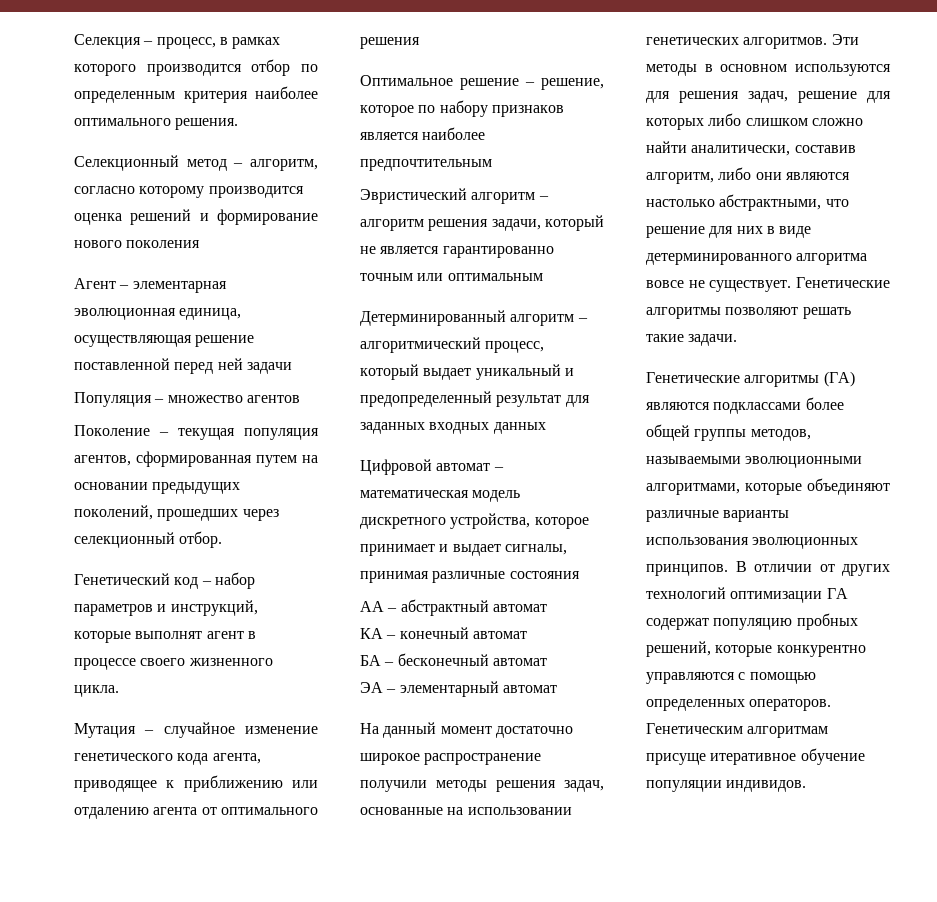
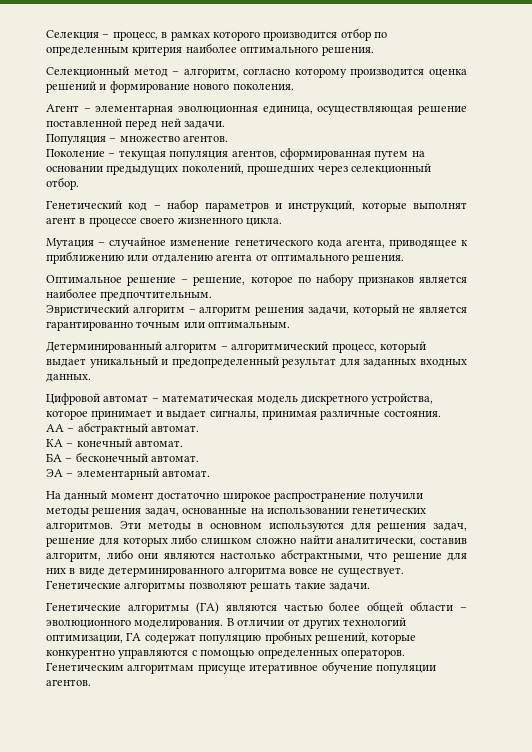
[126,240,201,248] поколения -> [232,84,294,90] поколения.
[246,362,292,374] задачи -> [184,121,226,129] задачи.
[246,395,300,403] агентов -> [183,135,229,142] агентов.
[360,37,420,49] решения -> [352,254,405,264] решения.
[360,159,492,171] предпочтительным -> [100,291,213,301] предпочтительным.
[447,273,543,281] оптимальным -> [208,321,291,328] оптимальным.
[493,422,546,434] данных -> [46,374,91,382] данных.
[509,571,580,579] состояния -> [383,410,441,417] состояния.
[492,604,547,612] автомат -> [151,425,200,432] автомат.
[472,631,527,639] автомат -> [135,440,184,447] автомат.
[492,658,547,666] автомат -> [151,455,200,462] автомат.
[502,685,557,693] автомат -> [162,470,211,477] автомат.
[713,402,802,414] подклассами -> [283,604,323,611] частью
[694,429,811,441] [646,456,863,468] [646,478,890,495] [646,510,790,522] [646,537,859,549] [646,564,728,576] группы методов, называемыми эволюционными алгоритмами, которые объединяют различные варианты использования эволюционных принципов. -> [410,601,467,611] [46,619,224,629] области – эволюционного моделирования.
[730,591,823,603] оптимизации -> [46,634,123,643] оптимизации,
[726,780,807,792] индивидов. -> [46,679,91,686] агентов.

